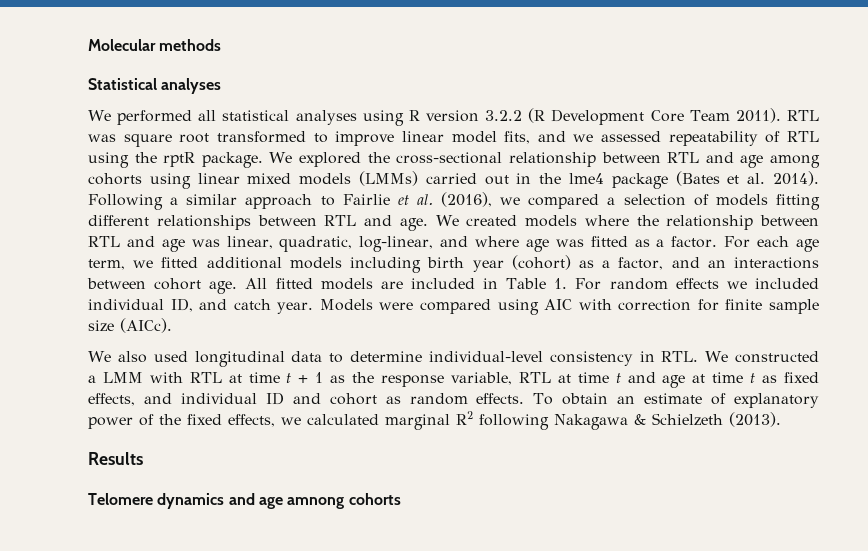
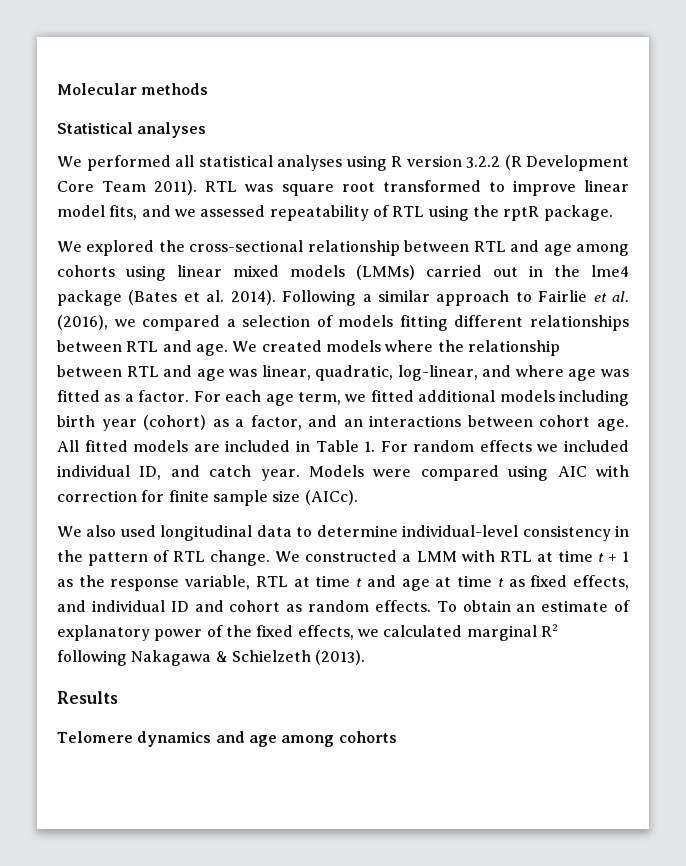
(263, 160) none -> (613, 213) //
[661,351,699,362] RTL. -> [57,550,271,566] the pattern of RTL change.
[287,497,345,509] amnong -> [281,735,335,747] among

